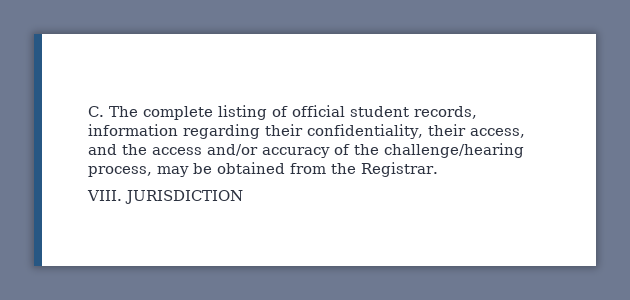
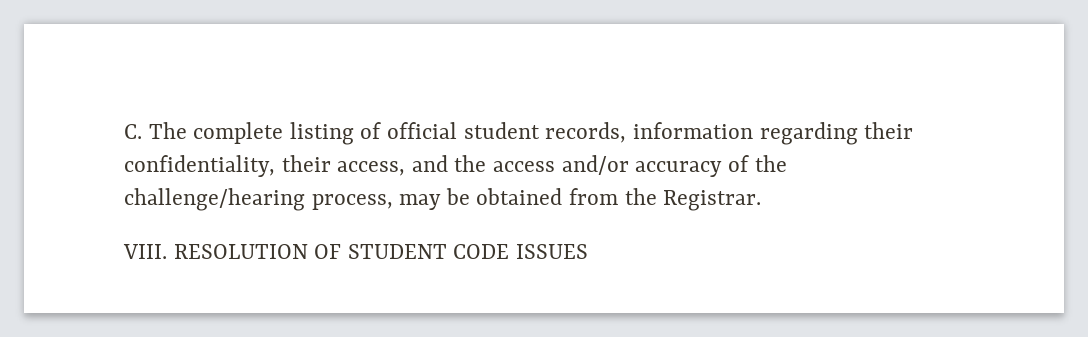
[125,190,243,204] JURISDICTION -> [173,244,589,259] RESOLUTION OF STUDENT CODE ISSUES

